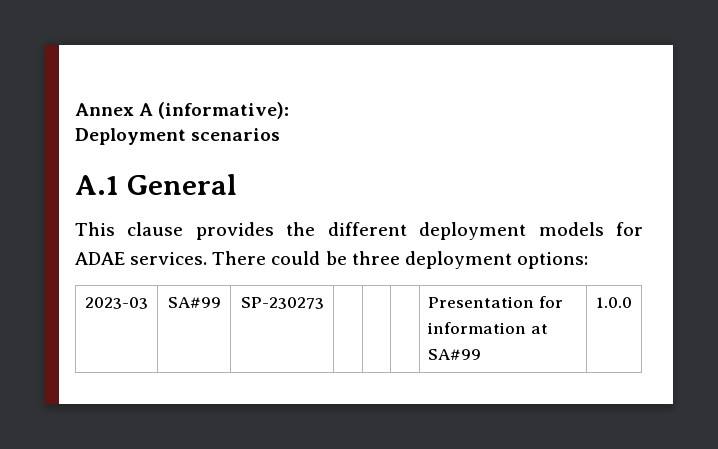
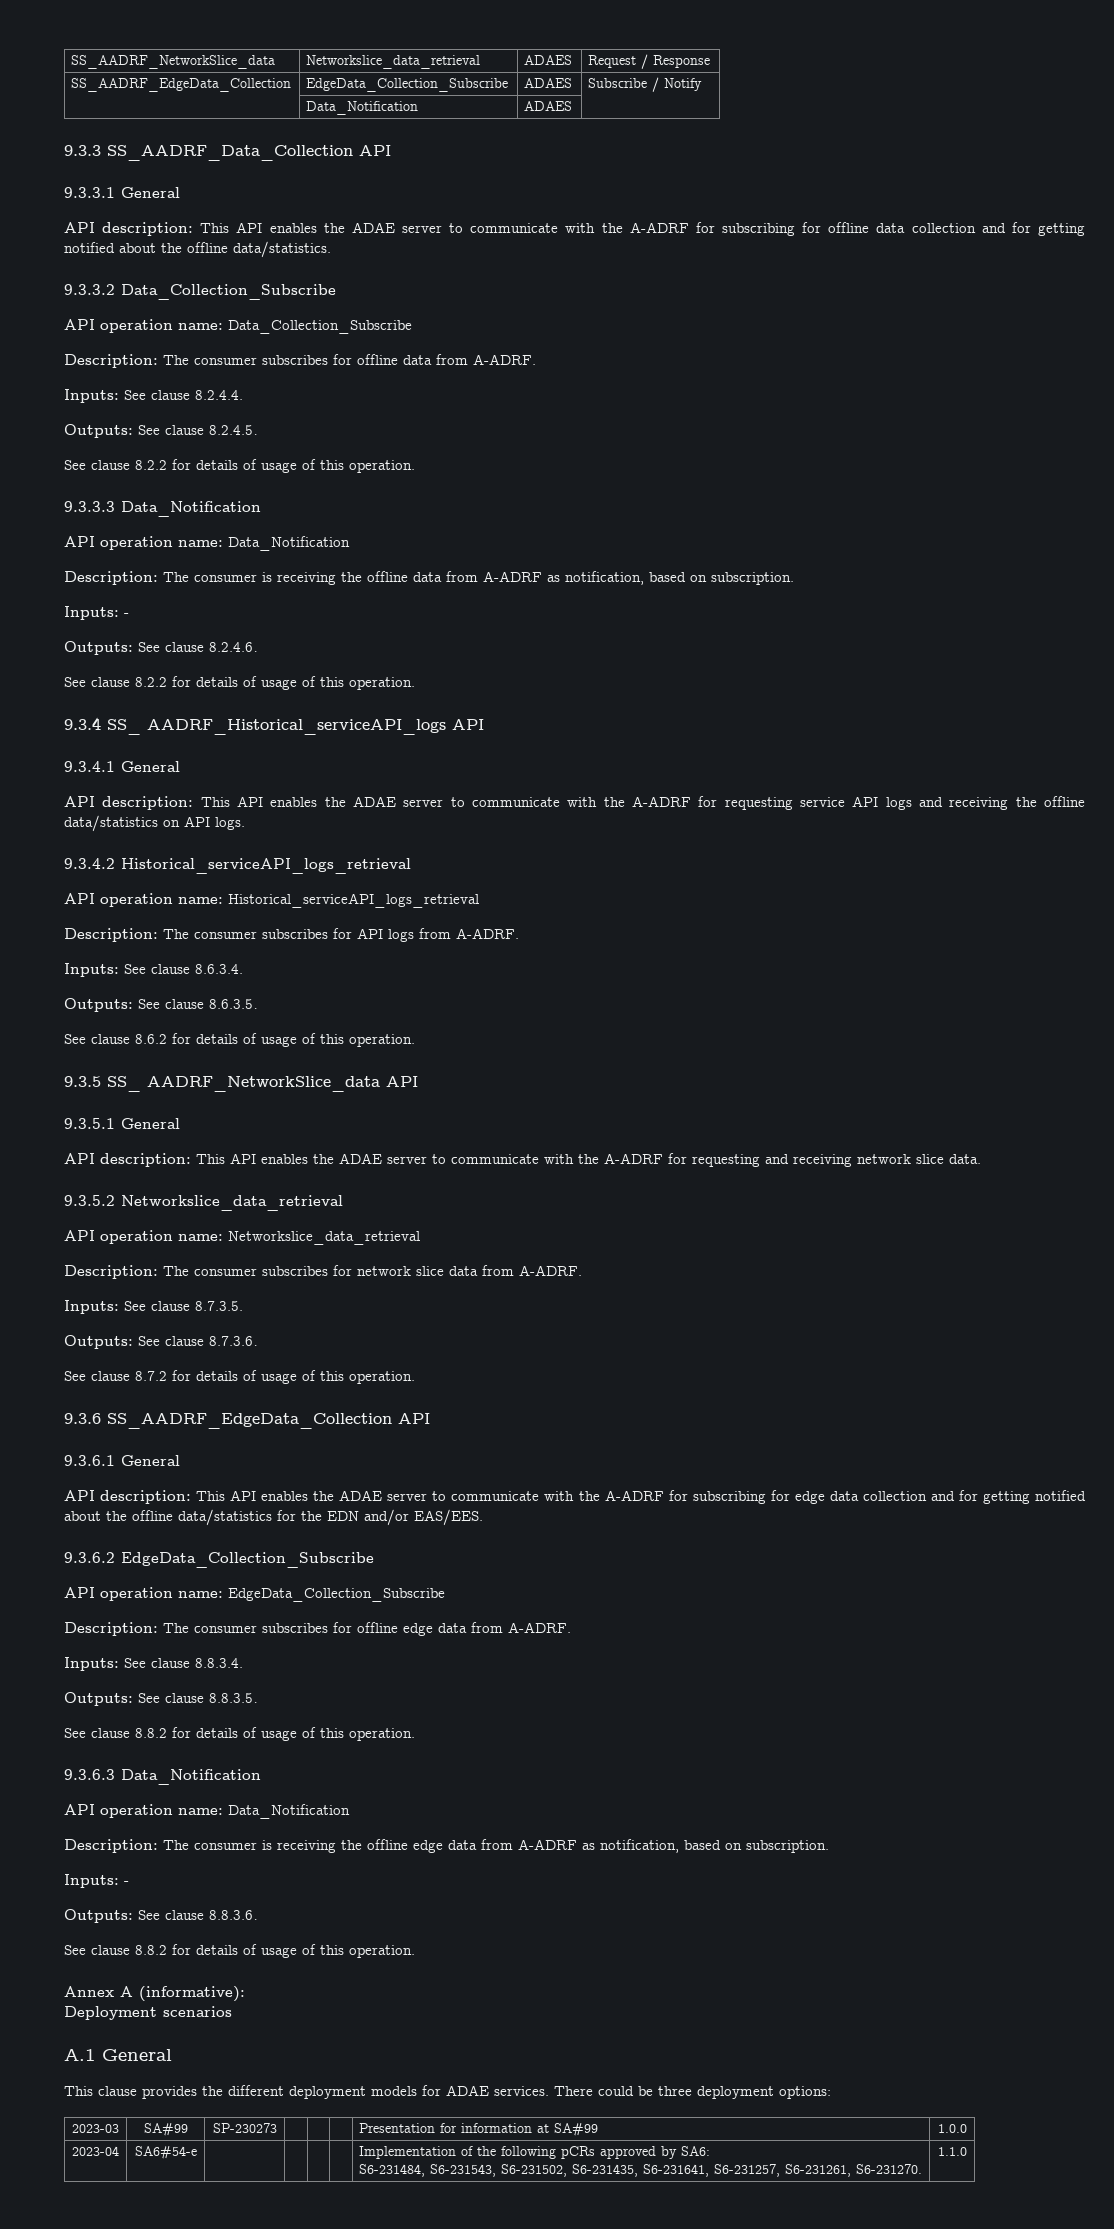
(75, 109) none -> [71,55,276,69] [306,55,481,69] [524,55,573,65] [588,54,711,69] [71,78,292,92] [306,78,509,92] [524,78,573,88] [588,77,703,92] [306,101,419,115] [524,101,573,111] [64,145,391,161] [64,187,180,198] [64,222,1085,236] [64,241,331,258] [64,284,336,300] [64,319,412,334] [64,354,536,368] [64,389,243,403] [64,424,258,438] [64,459,415,473] [64,501,261,517] [64,536,350,551] [64,571,794,585] [64,606,129,620] [64,641,258,655] [64,676,415,690] [64,717,484,735] [64,761,180,772] [64,796,1086,810] [64,815,245,832] [64,858,411,874] [64,893,479,908] [64,928,519,942] [64,963,243,977] [64,998,258,1012] [64,1033,415,1047] [64,1076,418,1092] [64,1118,180,1129] [64,1153,981,1167] [64,1195,343,1211] [64,1230,420,1245] [64,1265,582,1279] [64,1300,243,1314] [64,1335,258,1349] [64,1370,415,1384] [64,1413,430,1429] [64,1455,180,1466] [64,1490,1086,1504] [64,1509,483,1526] [64,1552,374,1568] [64,1587,445,1602] [64,1622,571,1636] [64,1657,243,1671] [64,1692,258,1706] [64,1727,415,1741] [64,1769,261,1785] [64,1804,350,1819] [64,1839,829,1853] [64,1874,129,1888] [64,1909,258,1923] [64,1944,415,1958] SS_AADRF_NetworkSlice_data | Networkslice_data_retrieval | ADAES | Request / Response // SS_AADRF_EdgeData_Collection | EdgeData_Collection_Subscribe | ADAES | Subscribe / Notify // | Data_Notification | ADAES | // 9.3.3 SS_AADRF_Data_Collection API // 9.3.3.1 General // API description: This API enables the ADAE server to communicate with the A-ADRF for subscribing for offline data collection and for getting notified about the offline data/statistics. // 9.3.3.2 Data_Collection_Subscribe // API operation name: Data_Collection_Subscribe // Description: The consumer subscribes for offline data from A-ADRF. // Inputs: See clause 8.2.4.4. // Outputs: See clause 8.2.4.5. // See clause 8.2.2 for details of usage of this operation. // 9.3.3.3 Data_Notification // API operation name: Data_Notification // Description: The consumer is receiving the offline data from A-ADRF as notification, based on subscription. // Inputs: - // Outputs: See clause 8.2.4.6. // See clause 8.2.2 for details of usage of this operation. // 9.3.4 SS_ AADRF_Historical_serviceAPI_logs API // 9.3.4.1 General // API description: This API enables the ADAE server to communicate with the A-ADRF for requesting service API logs and receiving the offline data/statistics on API logs. // 9.3.4.2 Historical_serviceAPI_logs_retrieval // API operation name: Historical_serviceAPI_logs_retrieval // Description: The consumer subscribes for API logs from A-ADRF. // Inputs: See clause 8.6.3.4. // Outputs: See clause 8.6.3.5. // See clause 8.6.2 for details of usage of this operation. // 9.3.5 SS_ AADRF_NetworkSlice_data API // 9.3.5.1 General // API description: This API enables the ADAE server to communicate with the A-ADRF for requesting and receiving network slice data. // 9.3.5.2 Networkslice_data_retrieval // API operation name: Networkslice_data_retrieval // Description: The consumer subscribes for network slice data from A-ADRF. // Inputs: See clause 8.7.3.5. // Outputs: See clause 8.7.3.6. // See clause 8.7.2 for details of usage of this operation. // 9.3.6 SS_AADRF_EdgeData_Collection API // 9.3.6.1 General // API description: This API enables the ADAE server to communicate with the A-ADRF for subscribing for edge data collection and for getting notified about the offline data/statistics for the EDN and/or EAS/EES. // 9.3.6.2 EdgeData_Collection_Subscribe // API operation name: EdgeData_Collection_Subscribe // Description: The consumer subscribes for offline edge data from A-ADRF. // Inputs: See clause 8.8.3.4. // Outputs: See clause 8.8.3.5. // See clause 8.8.2 for details of usage of this operation. // 9.3.6.3 Data_Notification // API operation name: Data_Notification // Description: The consumer is receiving the offline edge data from A-ADRF as notification, based on subscription. // Inputs: - // Outputs: See clause 8.8.3.6. // See clause 8.8.2 for details of usage of this operation. //
(632, 302) none -> [72,2146,119,2156] [134,2146,197,2159] [359,2146,711,2159] [359,2164,923,2177] [937,2147,967,2156] // 2023-04 | SA6#54-e | | | | | Implementation of the following pCRs approved by SA6: // S6-231484, S6-231543, S6-231502, S6-231435, S6-231641, S6-231257, S6-231261, S6-231270. | 1.1.0

